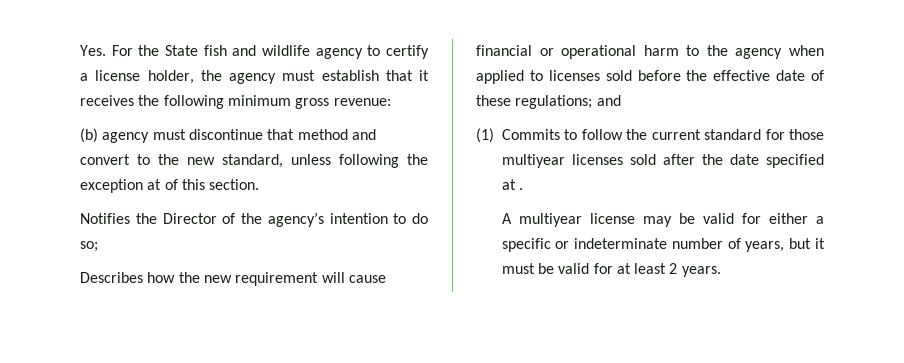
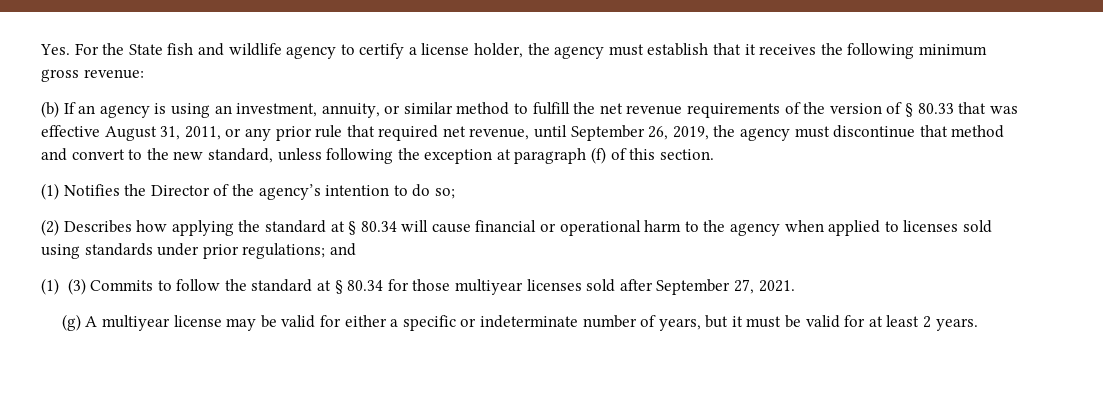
(98, 135) none -> [63,102,1018,118] [41,125,736,141] If an agency is using an investment, annuity, or similar method to fulfill the net revenue requirements of the version of § 80.33 that was effective August 31, 2011, or any prior rule that required net revenue, until September 26, 2019, the
(162, 184) none -> [514,147,607,164] paragraph (f)
(260, 184) none -> [41,183,59,200] (1)
(98, 246) none -> [41,219,59,236] (2)
[178,272,319,286] the new requirement -> [171,220,397,236] applying the standard at § 80.34
[637,70,824,81] [476,95,511,106] before the effective date of these -> [41,243,239,259] using standards under prior
(494, 135) none -> [67,278,86,295] (3)
[651,129,762,140] current standard -> [251,279,384,294] standard at § 80.34
[702,154,824,168] [502,179,524,190] the date specified at . // -> [656,279,795,295] [61,314,81,331] September 27, 2021. // (g)

